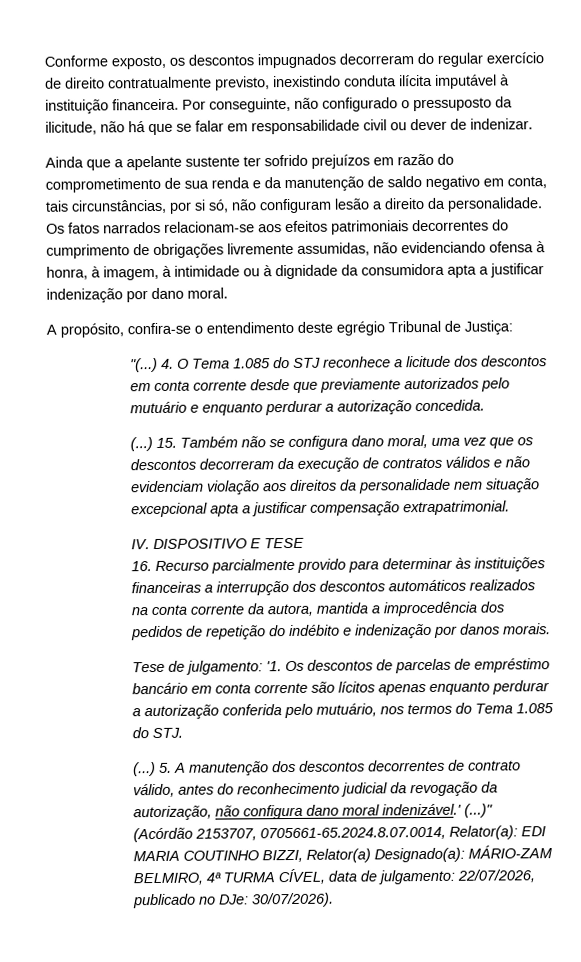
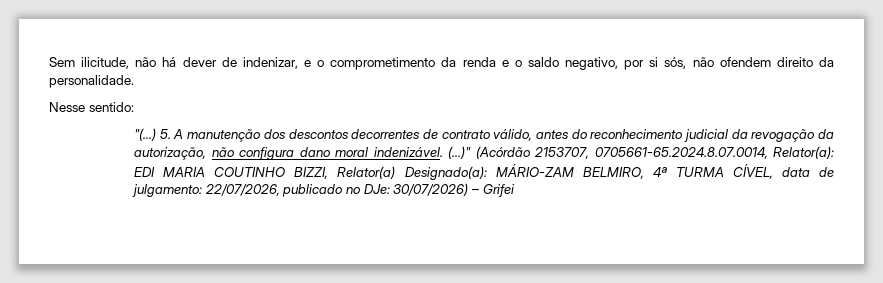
[44,52,544,70] [45,74,510,91] [45,96,513,114] [45,118,533,136] [45,153,454,171] [45,175,547,193] [45,197,543,214] [46,219,509,235] [46,241,546,259] [46,263,544,281] [46,287,228,303] [46,320,513,338] [130,355,548,373] [130,377,511,393] [130,399,486,416] [130,434,534,452] [130,456,531,472] [130,478,541,495] [131,500,511,518] [131,537,305,550] [131,557,546,574] [131,579,536,596] [131,601,505,617] [131,623,552,641] [132,658,551,675] [132,680,551,696] [132,702,555,720] [132,727,184,739] [133,761,157,777] Conforme exposto, os descontos impugnados decorreram do regular exercício de direito contratualmente previsto, inexistindo conduta ilícita imputável à instituição financeira. Por conseguinte, não configurado o pressuposto da ilicitude, não há que se falar em responsabilidade civil ou dever de indenizar. // Ainda que a apelante sustente ter sofrido prejuízos em razão do comprometimento de sua renda e da manutenção de saldo negativo em conta, tais circunstâncias, por si só, não configuram lesão a direito da personalidade. Os fatos narrados relacionam-se aos efeitos patrimoniais decorrentes do cumprimento de obrigações livremente assumidas, não evidenciando ofensa à honra, à imagem, à intimidade ou à dignidade da consumidora apta a justificar indenização por dano moral. // A propósito, confira-se o entendimento deste egrégio Tribunal de Justiça: // "(...) 4. O Tema 1.085 do STJ reconhece a licitude dos descontos em conta corrente desde que previamente autorizados pelo mutuário e enquanto perdurar a autorização concedida. // (...) 15. Também não se configura dano moral, uma vez que os descontos decorreram da execução de contratos válidos e não evidenciam violação aos direitos da personalidade nem situação excepcional apta a justificar compensação extrapatrimonial. // IV. DISPOSITIVO E TESE // 16. Recurso parcialmente provido para determinar às instituições financeiras a interrupção dos descontos automáticos realizados na conta corrente da autora, mantida a improcedência dos pedidos de repetição do indébito e indenização por danos morais. // Tese de julgamento: '1. Os descontos de parcelas de empréstimo bancário em conta corrente são lícitos apenas enquanto perdurar a autorização conferida pelo mutuário, nos termos do Tema 1.085 do STJ. // (...) -> [49,57,834,70] [49,75,134,88] [49,102,134,112] [134,128,157,141] Sem ilicitude, não há dever de indenizar, e o comprometimento da renda e o saldo negativo, por si sós, não ofendem direito da personalidade. // Nesse sentido: // "(...)
[382,803,463,816] indenizável.' -> [373,147,443,157] indenizável.
[252,892,335,908] 30/07/2026). -> [393,183,515,197] 30/07/2026) – Grifei

